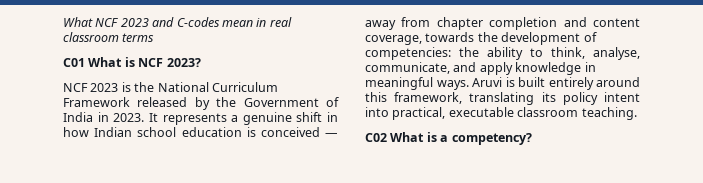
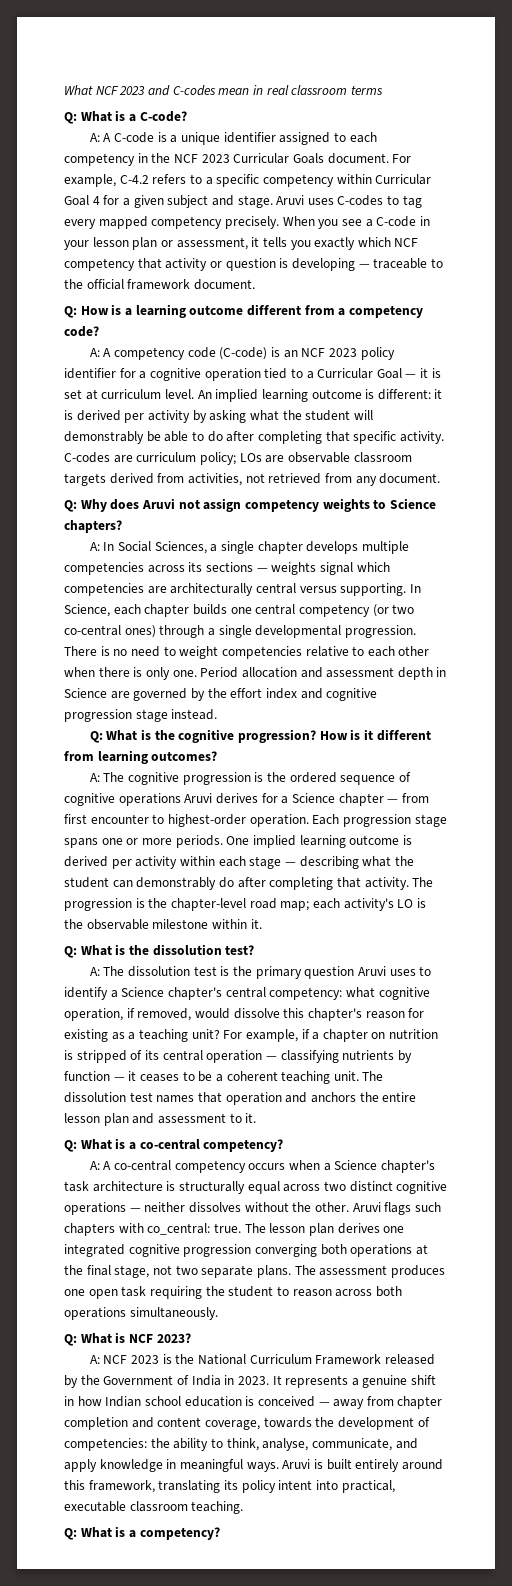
[63,58,85,67] C01 -> [64,110,187,124] [89,132,377,145] [64,153,412,166] [64,174,432,187] [64,195,422,208] [64,216,430,229] [64,237,419,250] [64,258,443,271] [64,279,255,290] [64,304,423,318] [64,326,99,337] [89,347,395,360] [64,368,441,381] [64,389,443,402] [64,410,373,423] [64,431,444,444] [64,452,412,465] [64,473,441,486] [64,498,436,512] [64,520,122,533] [89,541,409,554] [64,562,390,575] [64,583,421,596] [64,604,415,617] [64,625,416,638] [64,646,430,659] [64,667,447,680] [64,688,378,701] [64,709,218,722] [89,729,431,743] [64,750,218,764] [89,772,411,785] [64,793,429,806] [64,814,447,827] [64,835,412,848] [64,856,414,869] [64,877,434,890] [64,898,426,911] [64,919,262,930] [64,944,255,958] [89,966,432,979] [64,987,430,1000] [64,1008,425,1021] [64,1029,439,1042] [64,1050,412,1063] [64,1071,384,1084] [64,1092,417,1105] [64,1113,257,1126] [64,1138,284,1152] [89,1160,435,1173] [64,1181,448,1194] [64,1202,441,1215] [64,1223,405,1236] [64,1244,428,1257] [64,1265,445,1278] [64,1286,402,1299] [64,1307,218,1320] [64,1334,77,1346] Q: What is a C-code? // A: A C-code is a unique identifier assigned to each competency in the NCF 2023 Curricular Goals document. For example, C-4.2 refers to a specific competency within Curricular Goal 4 for a given subject and stage. Aruvi uses C-codes to tag every mapped competency precisely. When you see a C-code in your lesson plan or assessment, it tells you exactly which NCF competency that activity or question is developing — traceable to the official framework document. // Q: How is a learning outcome different from a competency code? // A: A competency code (C-code) is an NCF 2023 policy identifier for a cognitive operation tied to a Curricular Goal — it is set at curriculum level. An implied learning outcome is different: it is derived per activity by asking what the student will demonstrably be able to do after completing that specific activity. C-codes are curriculum policy; LOs are observable classroom targets derived from activities, not retrieved from any document. // Q: Why does Aruvi not assign competency weights to Science chapters? // A: In Social Sciences, a single chapter develops multiple competencies across its sections — weights signal which competencies are architecturally central versus supporting. In Science, each chapter builds one central competency (or two co-central ones) through a single developmental progression. There is no need to weight competencies relative to each other when there is only one. Period allocation and assessment depth in Science are governed by the effort index and cognitive progression stage instead. // Q: What is the cognitive progression? How is it different from learning outcomes? // A: The cognitive progression is the ordered sequence of cognitive operations Aruvi derives for a Science chapter — from first encounter to highest-order operation. Each progression stage spans one or more periods. One implied learning outcome is derived per activity within each stage — describing what the student can demonstrably do after completing that activity. The progression is the chapter-level road map; each activity's LO is the observable milestone within it. // Q: What is the dissolution test? // A: The dissolution test is the primary question Aruvi uses to identify a Science chapter's central competency: what cognitive operation, if removed, would dissolve this chapter's reason for existing as a teaching unit? For example, if a chapter on nutrition is stripped of its central operation — classifying nutrients by function — it ceases to be a coherent teaching unit. The dissolution test names that operation and anchors the entire lesson plan and assessment to it. // Q: What is a co-central competency? // A: A co-central competency occurs when a Science chapter's task architecture is structurally equal across two distinct cognitive operations — neither dissolves without the other. Aruvi flags such chapters with co_central: true. The lesson plan derives one integrated cognitive progression converging both operations at the final stage, not two separate plans. The assessment produces one open task requiring the student to reason across both operations simultaneously. // Q:
(201, 62) none -> [89,1355,100,1364] A:
[365,133,387,142] C02 -> [64,1528,77,1540] Q:

